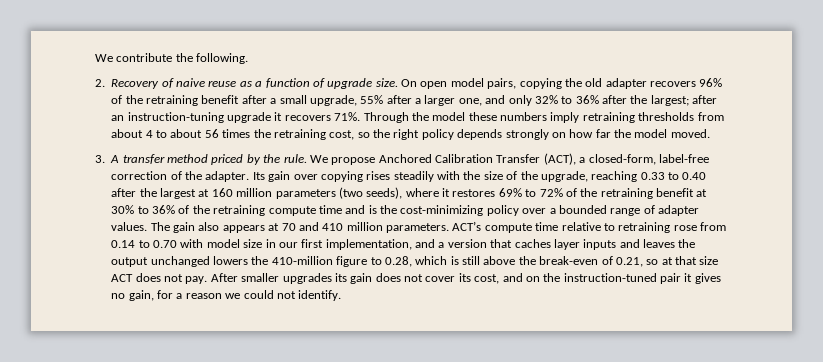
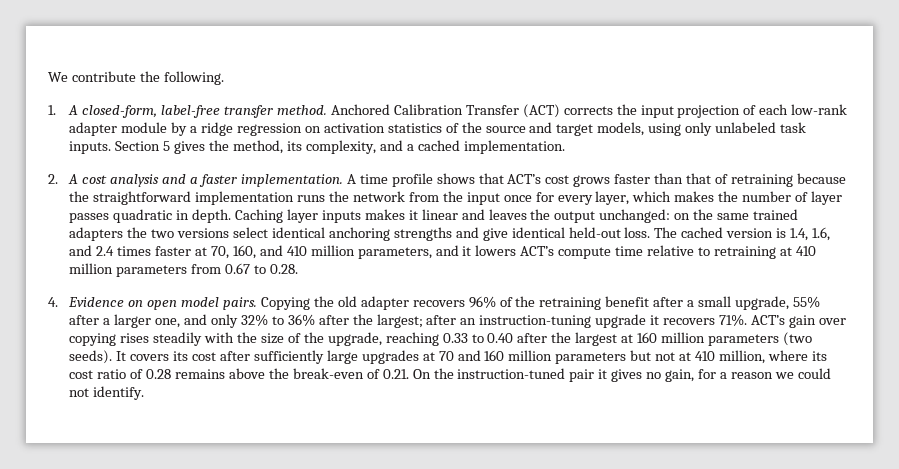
[95,78,562,89] 2. Recovery of naive reuse as a function of upgrade size. On open model pairs, copying -> [48,104,848,118] [69,122,806,136] [69,140,565,154] [48,173,846,187] [69,191,842,205] [69,209,798,223] [69,227,830,241] [69,245,816,259] [69,263,299,277] [48,297,311,310] 1. A closed-form, label-free transfer method. Anchored Calibration Transfer (ACT) corrects the input projection of each low-rank adapter module by a ridge regression on activation statistics of the source and target models, using only unlabeled task inputs. Section 5 gives the method, its complexity, and a cached implementation. // 2. A cost analysis and a faster implementation. A time profile shows that ACT’s cost grows faster than that of retraining because the straightforward implementation runs the network from the input once for every layer, which makes the number of layer passes quadratic in depth. Caching layer inputs makes it linear and leaves the output unchanged: on the same trained adapters the two versions select identical anchoring strengths and give identical held-out loss. The cached version is 1.4, 1.6, and 2.4 times faster at 70, 160, and 410 million parameters, and it lowers ACT’s compute time relative to retraining at 410 million parameters from 0.67 to 0.28. // 4. Evidence on open model pairs. Copying
[363,112,724,123] [111,129,710,140] [95,153,709,165] [111,171,265,182] Through the model these numbers imply retraining thresholds from about 4 to about 56 times the retraining cost, so the right policy depends strongly on how far the model moved. // 3. A transfer method priced by the rule. We propose Anchored Calibration Transfer (ACT), a closed-form, label-free correction of the adapter. Its -> [750,315,785,325] ACT’s
[366,187,708,199] [111,205,699,216] [111,221,726,233] [111,239,696,250] [111,256,719,267] [111,273,540,284] seeds), where it restores 69% to 72% of the retraining benefit at 30% to 36% of the retraining compute time and is the cost-minimizing policy over a bounded range of adapter values. The gain also appears at 70 and 410 million parameters. ACT’s compute time relative to retraining rose from 0.14 to 0.70 with model size in our first implementation, and a version that caches layer inputs and leaves the output unchanged lowers the 410-million figure to 0.28, which is still above the break-even of 0.21, so at that size ACT does not pay. After smaller upgrades its gain does not cover its cost, and on -> [69,350,827,364] [69,368,431,379] seeds). It covers its cost after sufficiently large upgrades at 70 and 160 million parameters but not at 410 million, where its cost ratio of 0.28 remains above the break-even of 0.21. On

